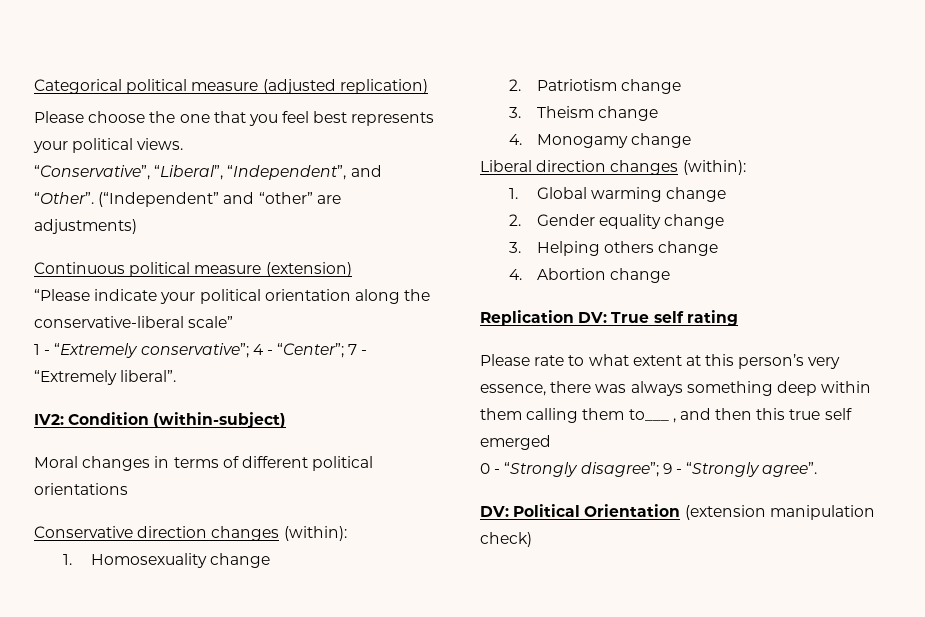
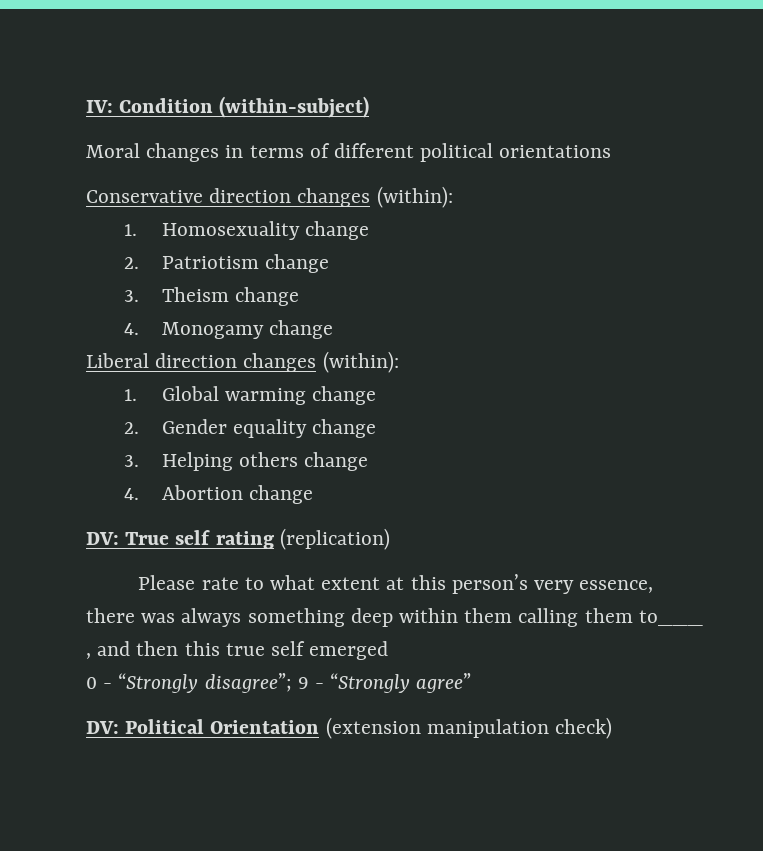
[34,79,428,94] [34,111,435,126] [33,138,184,153] [34,165,382,180] [34,192,341,207] [34,219,137,234] [34,262,352,277] [34,289,431,304] [34,316,234,328] [34,343,368,358] [34,370,177,385] [34,414,64,425] Categorical political measure (adjusted replication) // Please choose the one that you feel best represents your political views. // “Conservative”, “Liberal”, “Independent”, and “Other”. (“Independent” and “other” are adjustments) // Continuous political measure (extension) // “Please indicate your political orientation along the conservative-liberal scale” // 1 - “Extremely conservative”; 4 - “Center”; 7 - “Extremely liberal”. // IV2: -> [86,100,113,113] IV:
[480,310,574,326] Replication -> (313, 494) none
(738, 318) none -> [279,528,390,550] (replication)
[762,462,818,477] agree”. -> [416,673,472,693] agree”

